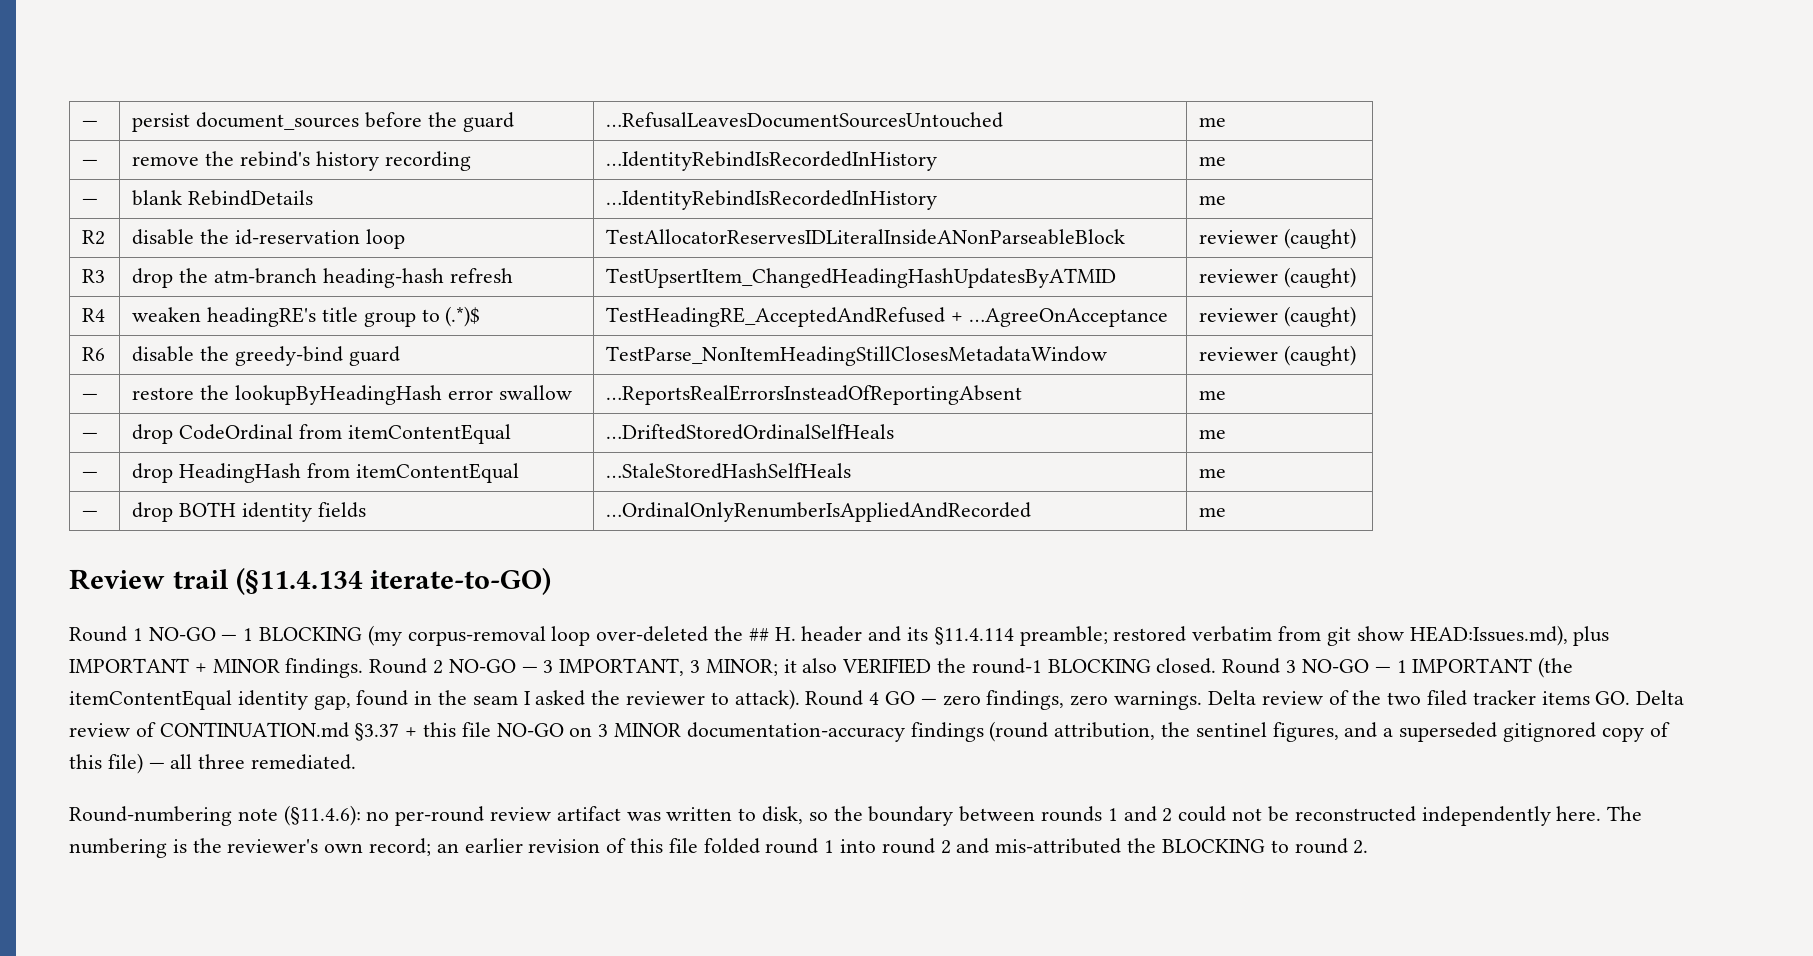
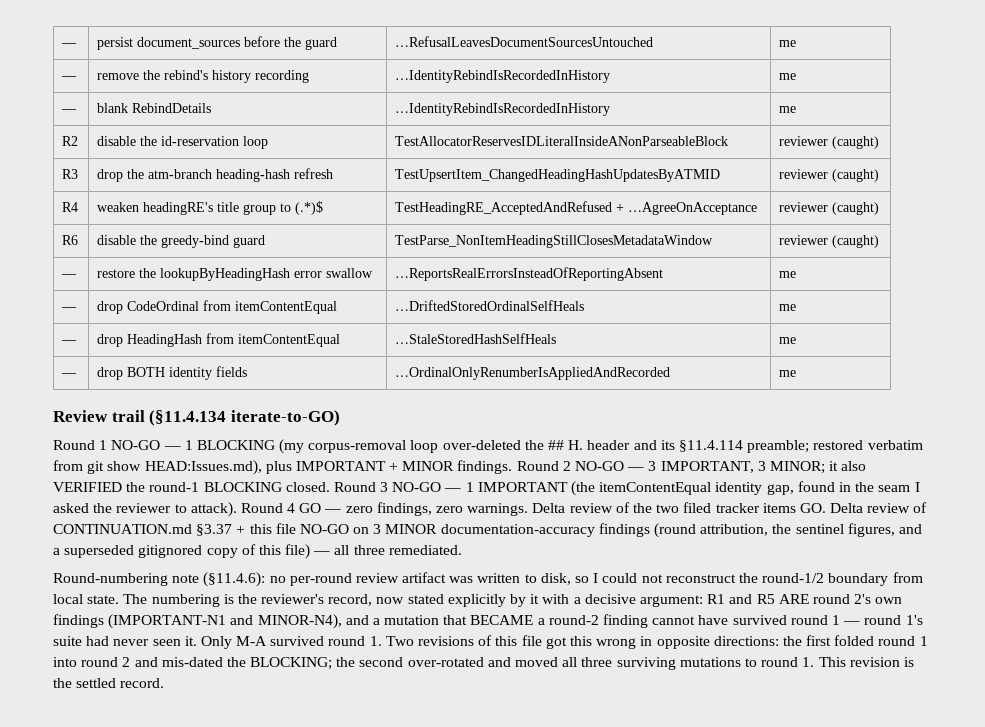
[833,806,1602,826] the boundary between rounds 1 and 2 could not be reconstructed independently here. -> [593,572,923,586] [53,594,120,604] I could not reconstruct the round-1/2 boundary from local state.
[324,838,698,856] own record; an earlier revision of this file -> [328,594,903,607] [53,614,923,629] [53,635,832,649] record, now stated explicitly by it with a decisive argument: R1 and R5 ARE round 2's own findings (IMPORTANT-N1 and MINOR-N4), and a mutation that BECAME a round-2 finding cannot have survived round 1 — round 1's suite had never seen it. Only M-A survived round 1. Two revisions of this file got this wrong in opposite directions: the first
[995,838,1369,854] mis-attributed the BLOCKING to round 2. -> [161,657,914,670] [53,678,165,688] mis-dated the BLOCKING; the second over-rotated and moved all three surviving mutations to round 1. This revision is the settled record.

